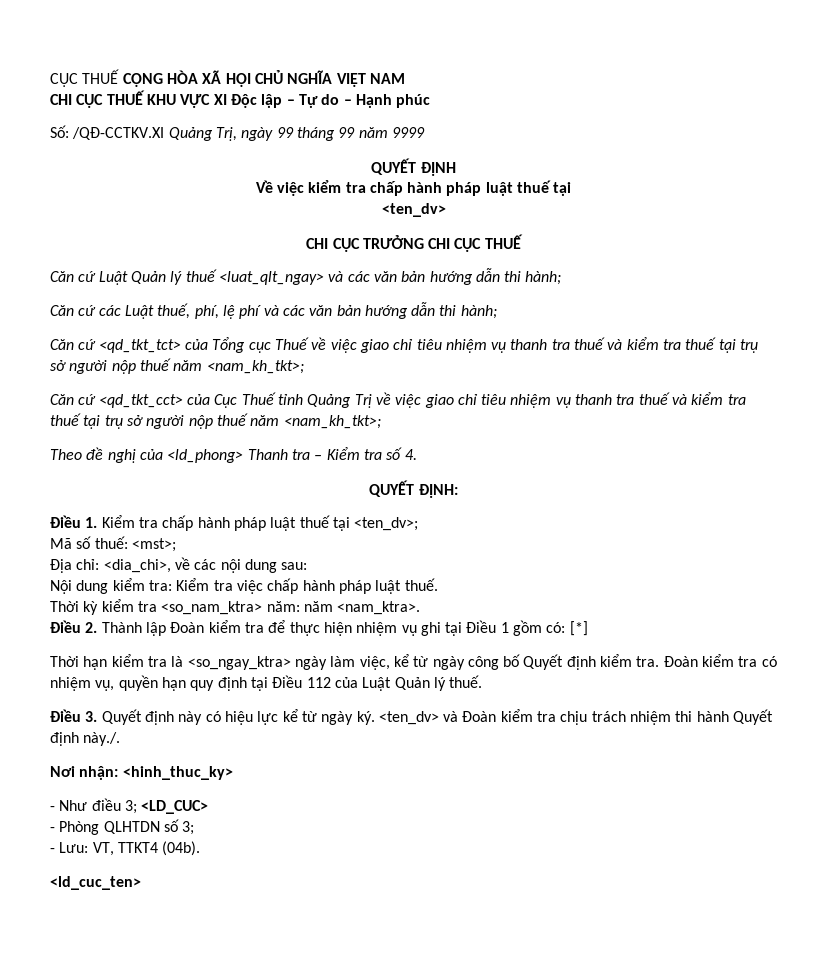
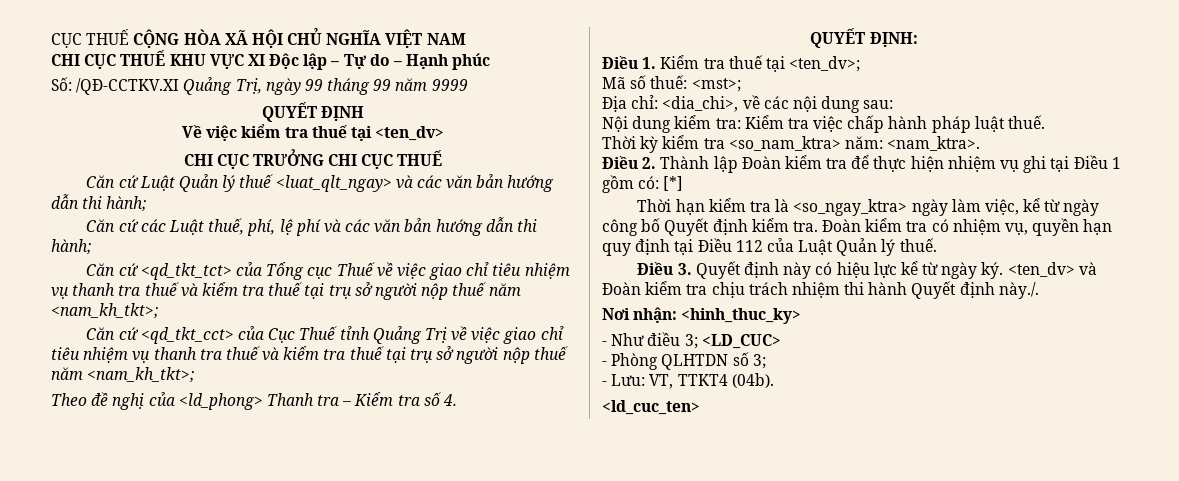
[369,180,572,196] chấp hành pháp luật thuế tại // -> [311,125,372,141] thuế tại
[162,515,297,531] chấp hành pháp luật -> (725, 63) none
[303,601,333,612] năm -> (883, 142) none

